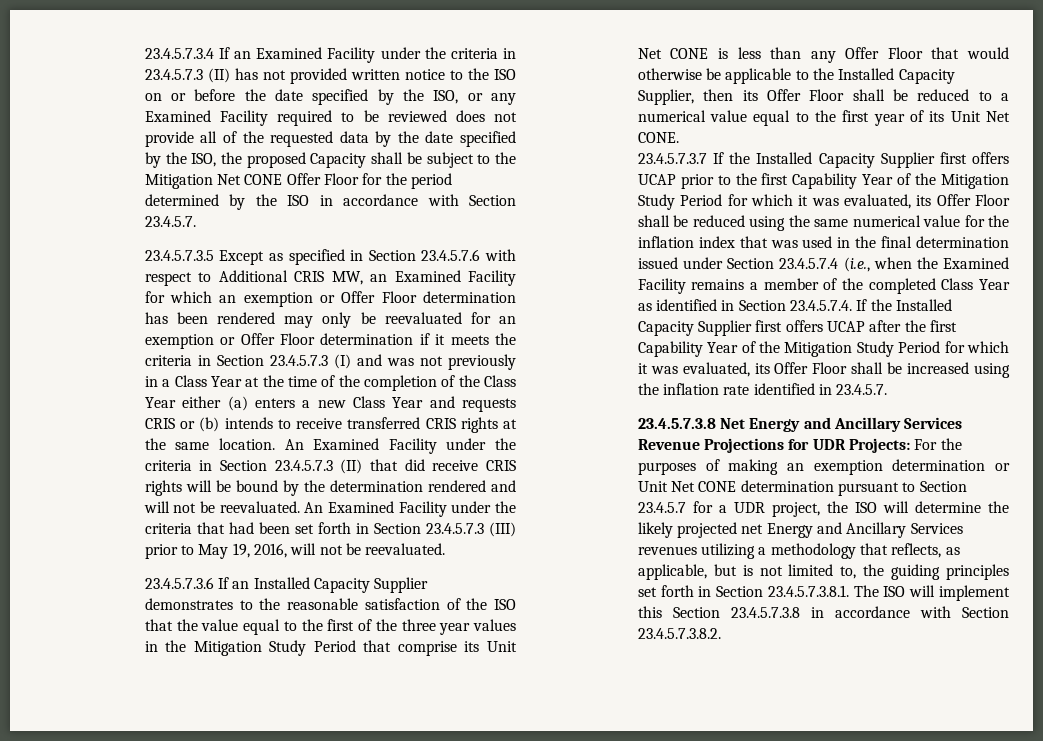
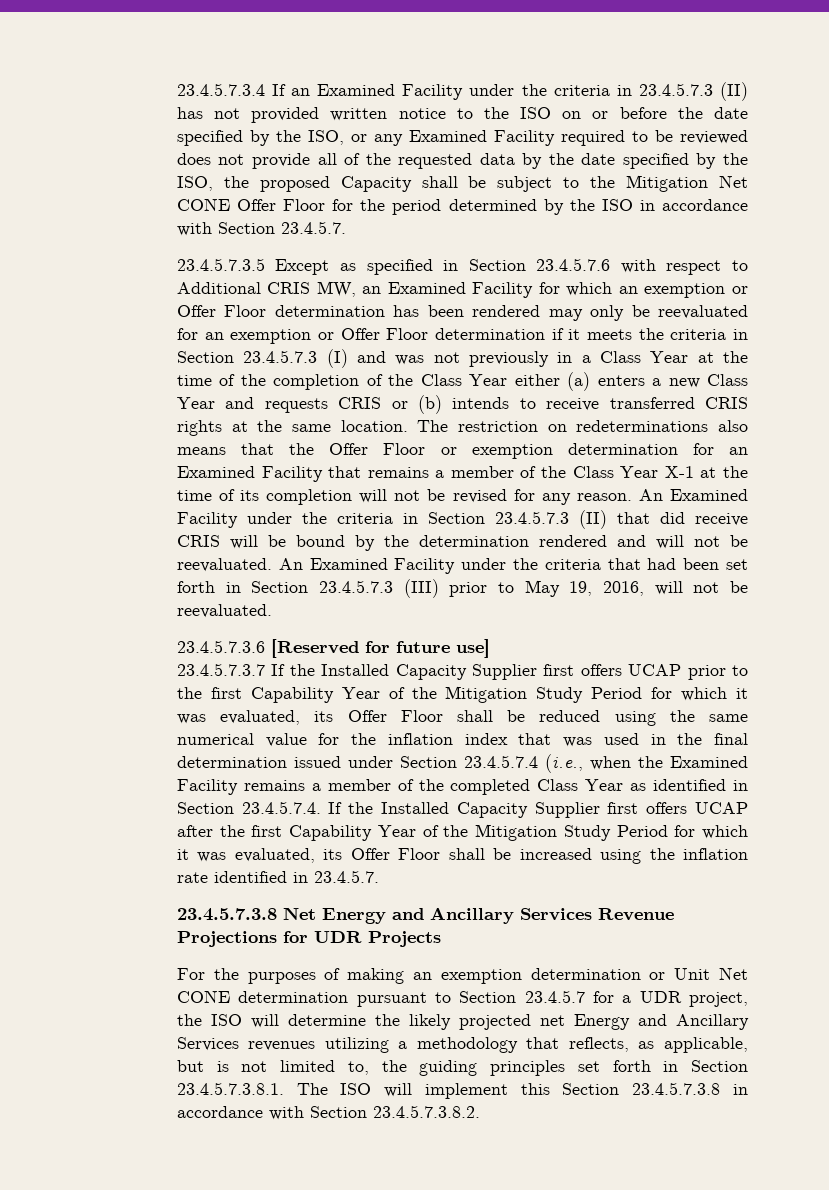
(276, 444) none -> [417,420,748,432] [176,443,748,459] [176,466,748,482] [176,489,632,505] The restriction on redeterminations also means that the Offer Floor or exemption determination for an Examined Facility that remains a member of the Class Year X-1 at the time of its completion will not be revised for any reason.
[144,480,182,496] rights -> (220, 541) none
[218,577,429,593] [144,598,517,610] [144,619,516,635] [144,640,517,656] [637,47,1010,63] [637,68,955,84] [637,89,1009,105] [637,110,1010,126] [637,132,679,143] If an Installed Capacity Supplier demonstrates to the reasonable satisfaction of the ISO that the value equal to the first of the three year values in the Mitigation Study Period that comprise its Unit Net CONE is less than any Offer Floor that would otherwise be applicable to the Installed Capacity Supplier, then its Offer Floor shall be reduced to a numerical value equal to the first year of its Unit Net CONE. -> [270,639,490,658] [Reserved for future use]
[849,438,911,453] Projects: -> [367,931,441,947] Projects //

